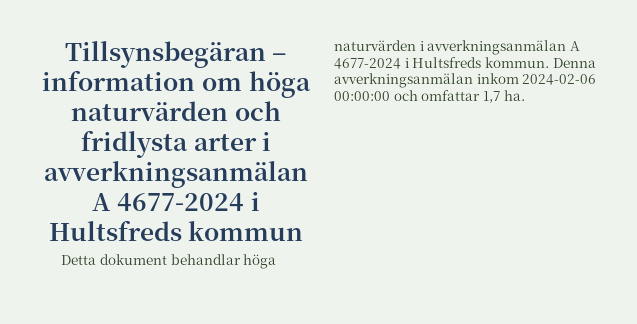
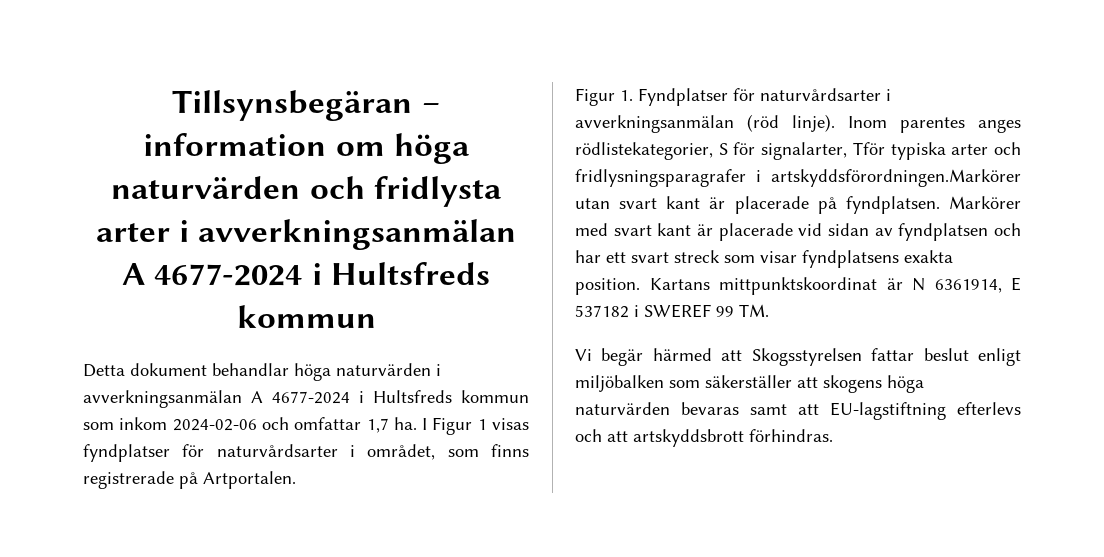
[484,57,596,68] [334,73,473,88] kommun. Denna avverkningsanmälan -> [461,390,529,403] [83,422,114,430] kommun som
[334,91,390,101] 00:00:00 -> (257, 425) none
(525, 95) none -> [422,417,530,435] [83,444,529,462] [83,471,296,489] [575,88,891,106] [575,114,1021,133] [575,142,1021,160] [575,169,1021,187] [575,196,1021,214] [575,223,1021,241] [575,250,953,268] [575,277,1021,295] [575,304,769,318] [575,348,1021,366] [575,375,924,393] [575,402,1021,420] [575,429,833,447] I Figur 1 visas fyndplatser för naturvårdsarter i området, som finns registrerade på Artportalen. // Figur 1. Fyndplatser för naturvårdsarter i avverkningsanmälan (röd linje). Inom parentes anges rödlistekategorier, S för signalarter, Tför typiska arter och fridlysningsparagrafer i artskyddsförordningen.Markörer utan svart kant är placerade på fyndplatsen. Markörer med svart kant är placerade vid sidan av fyndplatsen och har ett svart streck som visar fyndplatsens exakta position. Kartans mittpunktskoordinat är N 6361914, E 537182 i SWEREF 99 TM. // Vi begär härmed att Skogsstyrelsen fattar beslut enligt miljöbalken som säkerställer att skogens höga naturvärden bevaras samt att EU-lagstiftning efterlevs och att artskyddsbrott förhindras.

